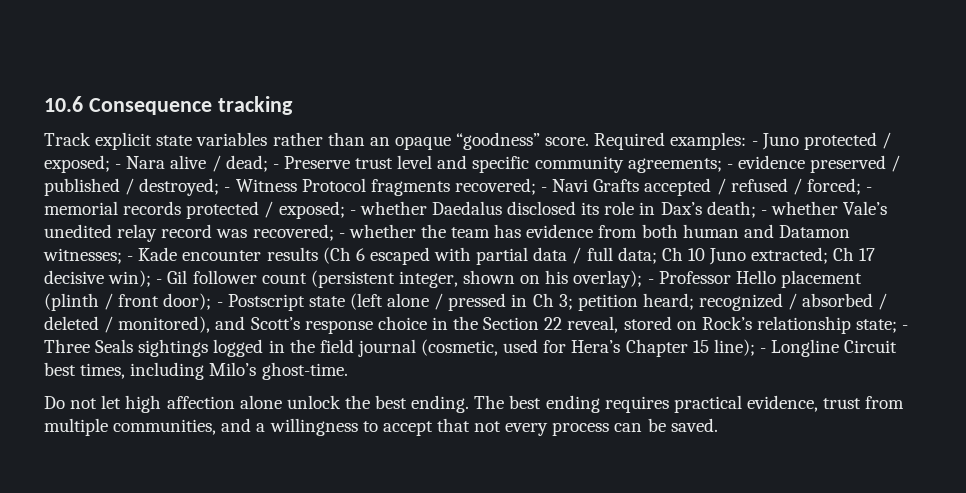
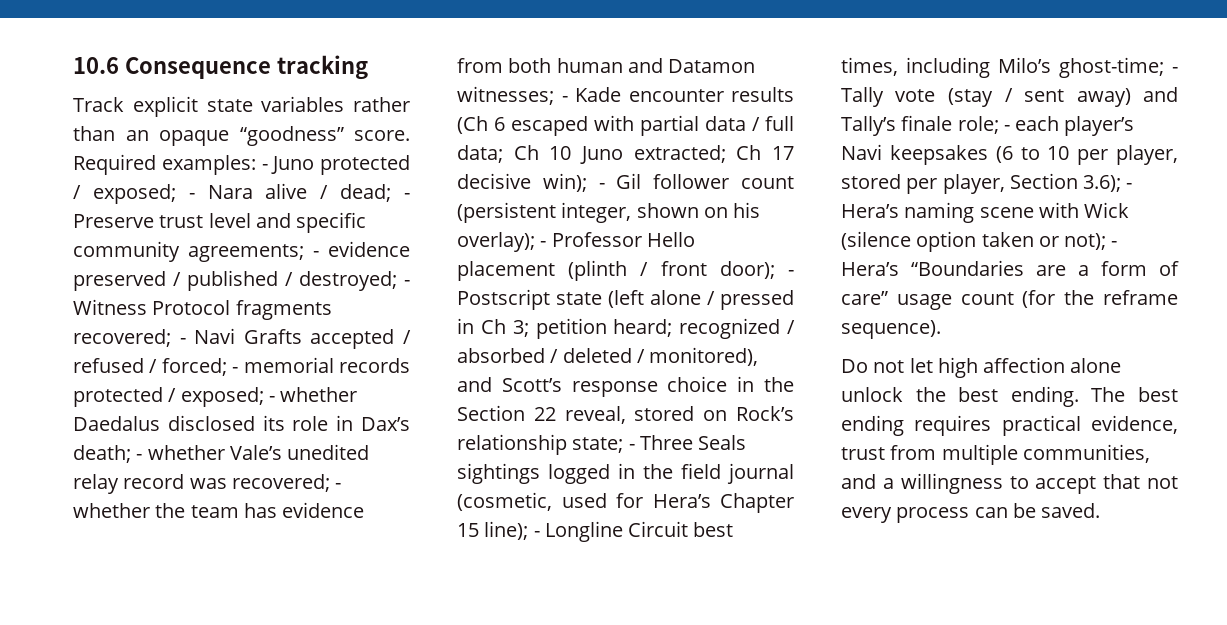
[261,362,348,380] ghost-time. -> [1059,57,1178,78] [841,87,1178,107] [841,115,1135,136] [841,144,1178,165] [841,173,1133,194] [841,202,1130,223] [841,231,1118,252] [841,260,1179,276] [841,290,1178,310] [841,320,941,339] ghost-time; - Tally vote (stay / sent away) and Tally’s finale role; - each player’s Navi keepsakes (6 to 10 per player, stored per player, Section 3.6); - Hera’s naming scene with Wick (silence option taken or not); - Hera’s “Boundaries are a form of care” usage count (for the reframe sequence).

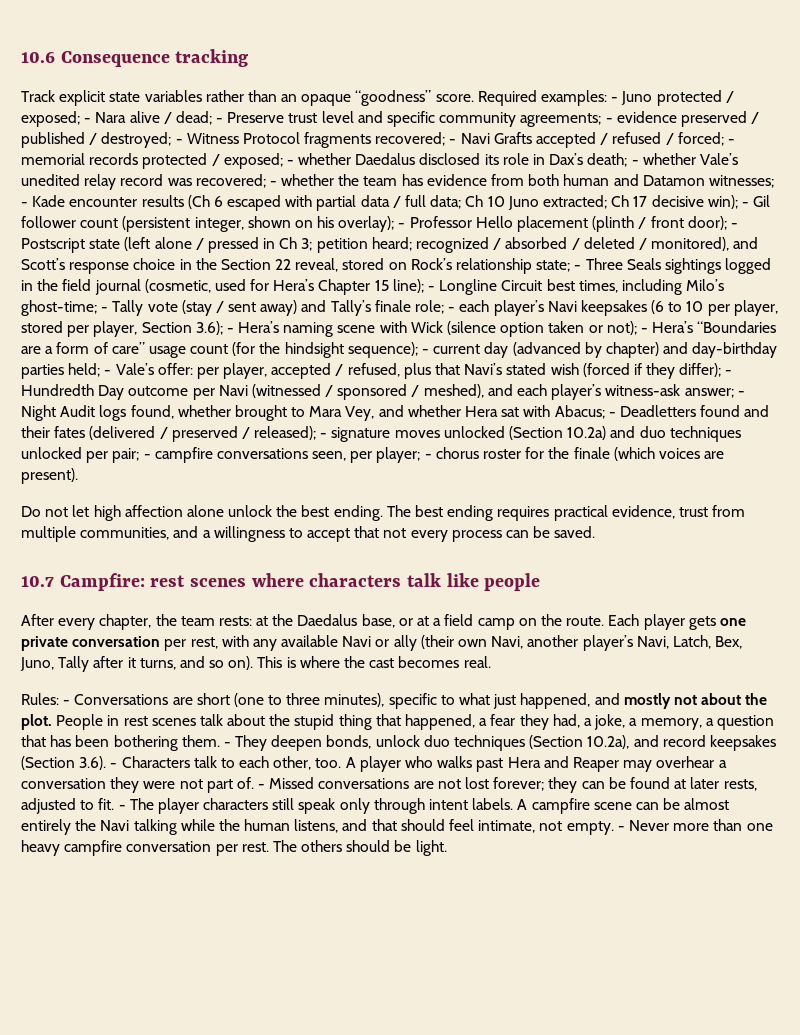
[1103,290,1178,305] [841,320,941,339] reframe sequence). -> [284,342,778,358] [21,363,733,379] [21,384,745,400] [21,405,770,421] [21,426,741,442] [21,447,725,463] [21,468,78,484] hindsight sequence); - current day (advanced by chapter) and day-birthday parties held; - Vale’s offer: per player, accepted / refused, plus that Navi’s stated wish (forced if they differ); - Hundredth Day outcome per Navi (witnessed / sponsored / meshed), and each player’s witness-ask answer; - Night Audit logs found, whether brought to Mara Vey, and whether Hera sat with Abacus; - Deadletters found and their fates (delivered / preserved / released); - signature moves unlocked (Section 10.2a) and duo techniques unlocked per pair; - campfire conversations seen, per player; - chorus roster for the finale (which voices are present).
(1101, 510) none -> [21,573,541,591] [21,614,746,630] [21,635,743,651] [20,656,491,672] [21,693,768,709] [21,714,774,730] [21,735,776,751] [21,756,727,772] [21,777,757,793] [21,798,730,814] [21,819,773,835] [21,840,447,856] // 10.7 Campfire: rest scenes where characters talk like people // After every chapter, the team rests: at the Daedalus base, or at a field camp on the route. Each player gets one private conversation per rest, with any available Navi or ally (their own Navi, another player’s Navi, Latch, Bex, Juno, Tally after it turns, and so on). This is where the cast becomes real. // Rules: - Conversations are short (one to three minutes), specific to what just happened, and mostly not about the plot. People in rest scenes talk about the stupid thing that happened, a fear they had, a joke, a memory, a question that has been bothering them. - They deepen bonds, unlock duo techniques (Section 10.2a), and record keepsakes (Section 3.6). - Characters talk to each other, too. A player who walks past Hera and Reaper may overhear a conversation they were not part of. - Missed conversations are not lost forever; they can be found at later rests, adjusted to fit. - The player characters still speak only through intent labels. A campfire scene can be almost entirely the Navi talking while the human listens, and that should feel intimate, not empty. - Never more than one heavy campfire conversation per rest. The others should be light.

